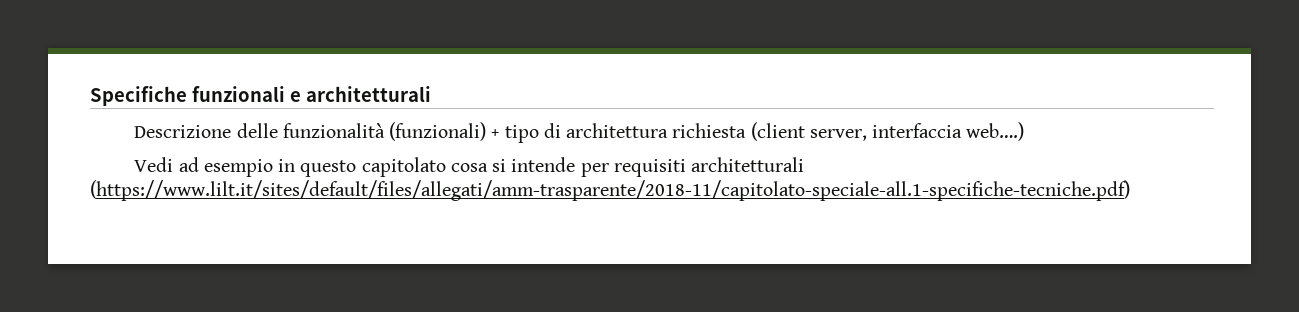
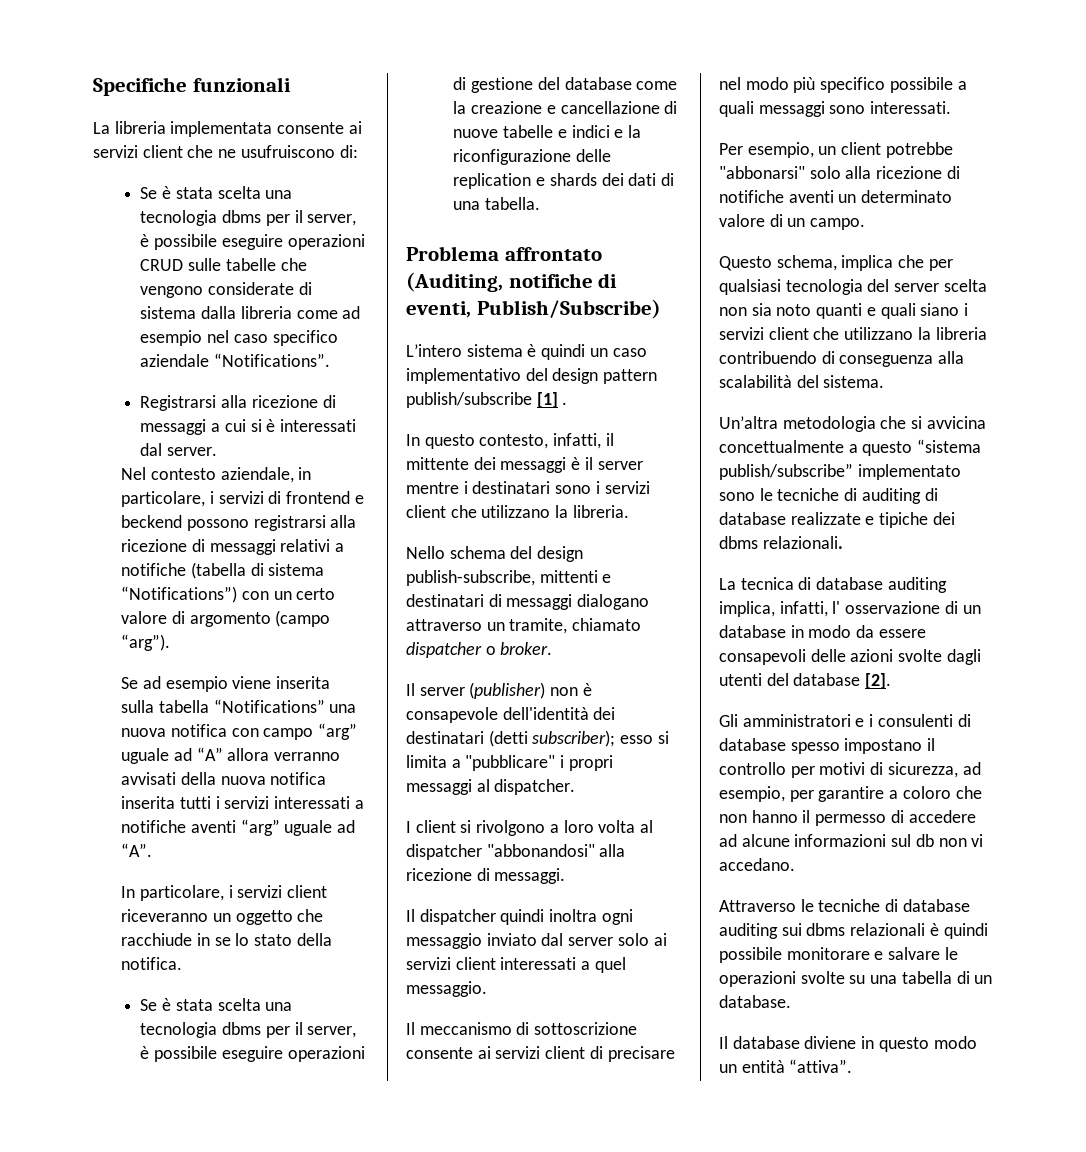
[289,86,431,102] [134,122,1025,143] [134,157,805,177] [90,180,1130,201] e architetturali // Descrizione delle funzionalità (funzionali) + tipo di architettura richiesta (client server, interfaccia web….) // Vedi ad esempio in questo capitolato cosa si intende per requisiti architetturali (https://www.lilt.it/sites/default/files/allegati/amm-trasparente/2018-11/capitolato-speciale-all.1-specifiche-tecniche.pdf) -> [93,121,362,137] [93,145,358,158] [140,186,293,199] [140,210,357,226] [140,234,365,250] [140,258,307,271] [140,282,312,298] [140,306,361,319] [140,330,338,346] [140,353,331,367] [140,395,336,411] [140,419,357,435] [140,443,218,456] [121,467,312,483] [121,491,364,507] [121,515,357,531] [121,539,345,555] [121,562,325,579] [121,586,336,603] [121,610,331,627] [121,634,171,651] [121,676,331,692] [121,699,357,713] [121,723,358,740] [121,747,341,764] [121,772,327,785] [121,796,364,809] [121,819,356,836] [121,843,153,857] [121,885,328,901] [121,909,324,925] [121,933,332,946] [121,957,183,970] [140,998,293,1011] [140,1022,357,1038] [140,1046,365,1062] [453,77,678,93] [453,101,678,114] [453,125,642,138] [453,149,612,165] [453,173,675,189] [453,197,541,210] [406,246,602,261] [406,272,618,292] [406,299,661,319] [406,344,647,360] [406,368,658,384] [406,392,568,408] [406,433,614,449] [406,457,643,473] [406,481,650,494] [406,505,629,518] [406,546,584,562] [406,570,612,586] [406,594,650,610] [406,618,642,634] [406,642,553,658] [406,682,592,699] [406,707,616,723] [406,730,669,747] [406,755,613,771] [406,779,576,795] [406,820,654,836] [406,844,626,860] [406,868,566,884] [406,909,633,925] [406,933,667,949] [406,957,626,973] [406,981,487,997] [406,1022,638,1035] [406,1046,675,1062] [719,77,967,93] [719,101,952,117] [719,142,953,158] [719,166,960,179] [719,190,953,203] [719,214,866,230] [719,255,953,271] [719,279,987,295] [719,303,969,319] [719,327,987,340] [719,351,965,367] [719,375,885,388] [719,416,986,432] [719,439,982,456] [719,463,961,480] [719,488,938,504] [719,512,955,528] [719,536,843,549] [719,577,947,593] [719,601,981,617] [719,625,926,638] [719,649,981,665] [719,673,892,689] [719,714,971,727] [719,738,936,754] [719,762,981,778] [719,786,982,802] [719,810,976,826] [719,834,984,847] [719,858,795,871] [719,899,970,912] [719,923,988,939] [719,947,958,963] [719,971,993,987] [719,995,791,1008] [719,1036,977,1052] [719,1059,853,1073] // La libreria implementata consente ai servizi client che ne usufruiscono di: // Se è stata scelta una tecnologia dbms per il server, è possibile eseguire operazioni CRUD sulle tabelle che vengono considerate di sistema dalla libreria come ad esempio nel caso specifico aziendale “Notifications”. // Registrarsi alla ricezione di messaggi a cui si è interessati dal server. // Nel contesto aziendale, in particolare, i servizi di frontend e beckend possono registrarsi alla ricezione di messaggi relativi a notifiche (tabella di sistema “Notifications”) con un certo valore di argomento (campo “arg”). // Se ad esempio viene inserita sulla tabella “Notifications” una nuova notifica con campo “arg” uguale ad “A” allora verranno avvisati della nuova notifica inserita tutti i servizi interessati a notifiche aventi “arg” uguale ad “A”. // In particolare, i servizi client riceveranno un oggetto che racchiude in se lo stato della notifica. // Se è stata scelta una tecnologia dbms per il server, è possibile eseguire operazioni di gestione del database come la creazione e cancellazione di nuove tabelle e indici e la riconfigurazione delle replication e shards dei dati di una tabella. // Problema affrontato (Auditing, notifiche di eventi, Publish/Subscribe) // L’intero sistema è quindi un caso implementativo del design pattern publish/subscribe [1] . // In questo contesto, infatti, il mittente dei messaggi è il server mentre i destinatari sono i servizi client che utilizzano la libreria. // Nello schema del design publish-subscribe, mittenti e destinatari di messaggi dialogano attraverso un tramite, chiamato dispatcher o broker. // Il server (publisher) non è consapevole dell'identità dei destinatari (detti subscriber); esso si limita a "pubblicare" i propri messaggi al dispatcher. // I client si rivolgono a loro volta al dispatcher "abbonandosi" alla ricezione di messaggi. // Il dispatcher quindi inoltra ogni messaggio inviato dal server solo ai servizi client interessati a quel messaggio. // Il meccanismo di sottoscrizione consente ai servizi client di precisare nel modo più specifico possibile a quali messaggi sono interessati. // Per esempio, un client potrebbe "abbonarsi" solo alla ricezione di notifiche aventi un determinato valore di un campo. // Questo schema, implica che per qualsiasi tecnologia del server scelta non sia noto quanti e quali siano i servizi client che utilizzano la libreria contribuendo di conseguenza alla scalabilità del sistema. // Un’altra metodologia che si avvicina concettualmente a questo “sistema publish/subscribe” implementato sono le tecniche di auditing di database realizzate e tipiche dei dbms relazionali. // La tecnica di database auditing implica, infatti, l' osservazione di un database in modo da essere consapevoli delle azioni svolte dagli utenti del database [2]. // Gli amministratori e i consulenti di database spesso impostano il controllo per motivi di sicurezza, ad esempio, per garantire a coloro che non hanno il permesso di accedere ad alcune informazioni sul db non vi accedano. // Attraverso le tecniche di database auditing sui dbms relazionali è quindi possibile monitorare e salvare le operazioni svolte su una tabella di un database. // Il database diviene in questo modo un entità “attiva”.

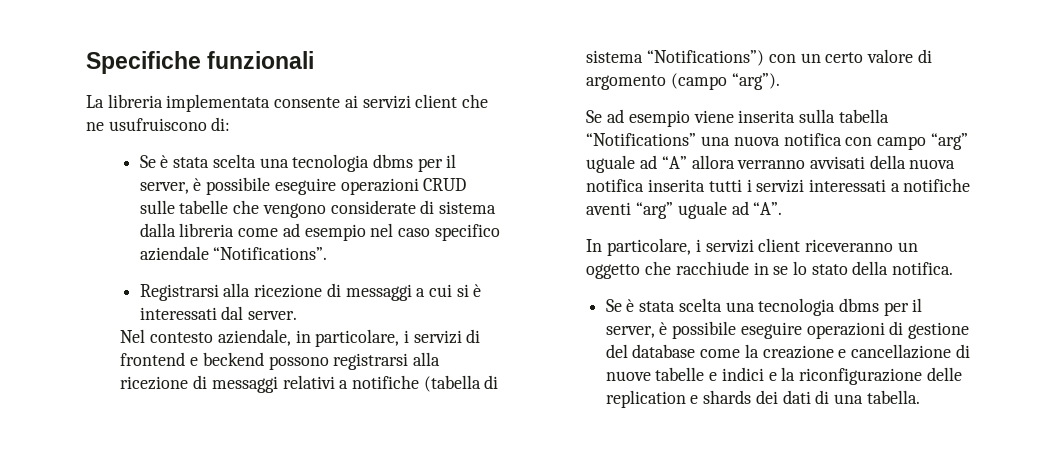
[406,246,602,261] [406,272,618,292] [406,299,661,319] [406,344,647,360] [406,368,658,384] [406,392,568,408] [406,433,614,449] [406,457,643,473] [406,481,650,494] [406,505,629,518] [406,546,584,562] [406,570,612,586] [406,594,650,610] [406,618,642,634] [406,642,553,658] [406,682,592,699] [406,707,616,723] [406,730,669,747] [406,755,613,771] [406,779,576,795] [406,820,654,836] [406,844,626,860] [406,868,566,884] [406,909,633,925] [406,933,667,949] [406,957,626,973] [406,981,487,997] [406,1022,638,1035] [406,1046,675,1062] [719,77,967,93] [719,101,952,117] [719,142,953,158] [719,166,960,179] [719,190,953,203] [719,214,866,230] [719,255,953,271] [719,279,987,295] [719,303,969,319] [719,327,987,340] [719,351,965,367] [719,375,885,388] [719,416,986,432] [719,439,982,456] [719,463,961,480] [719,488,938,504] [719,512,955,528] [719,536,843,549] [719,577,947,593] [719,601,981,617] [719,625,926,638] [719,649,981,665] [719,673,892,689] [719,714,971,727] [719,738,936,754] [719,762,981,778] [719,786,982,802] [719,810,976,826] [719,834,984,847] [719,858,795,871] [719,899,970,912] [719,923,988,939] [719,947,958,963] [719,971,993,987] [719,995,791,1008] [719,1036,977,1052] [719,1059,853,1073] // Problema affrontato (Auditing, notifiche di eventi, Publish/Subscribe) // L’intero sistema è quindi un caso implementativo del design pattern publish/subscribe [1] . // In questo contesto, infatti, il mittente dei messaggi è il server mentre i destinatari sono i servizi client che utilizzano la libreria. // Nello schema del design publish-subscribe, mittenti e destinatari di messaggi dialogano attraverso un tramite, chiamato dispatcher o broker. // Il server (publisher) non è consapevole dell'identità dei destinatari (detti subscriber); esso si limita a "pubblicare" i propri messaggi al dispatcher. // I client si rivolgono a loro volta al dispatcher "abbonandosi" alla ricezione di messaggi. // Il dispatcher quindi inoltra ogni messaggio inviato dal server solo ai servizi client interessati a quel messaggio. // Il meccanismo di sottoscrizione consente ai servizi client di precisare nel modo più specifico possibile a quali messaggi sono interessati. // Per esempio, un client potrebbe "abbonarsi" solo alla ricezione di notifiche aventi un determinato valore di un campo. // Questo schema, implica che per qualsiasi tecnologia del server scelta non sia noto quanti e quali siano i servizi client che utilizzano la libreria contribuendo di conseguenza alla scalabilità del sistema. // Un’altra metodologia che si avvicina concettualmente a questo “sistema publish/subscribe” implementato sono le tecniche di auditing di database realizzate e tipiche dei dbms relazionali. // La tecnica di database auditing implica, infatti, l' osservazione di un database in modo da essere consapevoli delle azioni svolte dagli utenti del database [2]. // Gli amministratori e i consulenti di database spesso impostano il controllo per motivi di sicurezza, ad esempio, per garantire a coloro che non hanno il permesso di accedere ad alcune informazioni sul db non vi accedano. // Attraverso le tecniche di database auditing sui dbms relazionali è quindi possibile monitorare e salvare le operazioni svolte su una tabella di un database. // Il database diviene in questo modo un entità “attiva”. -> (920, 397) none

